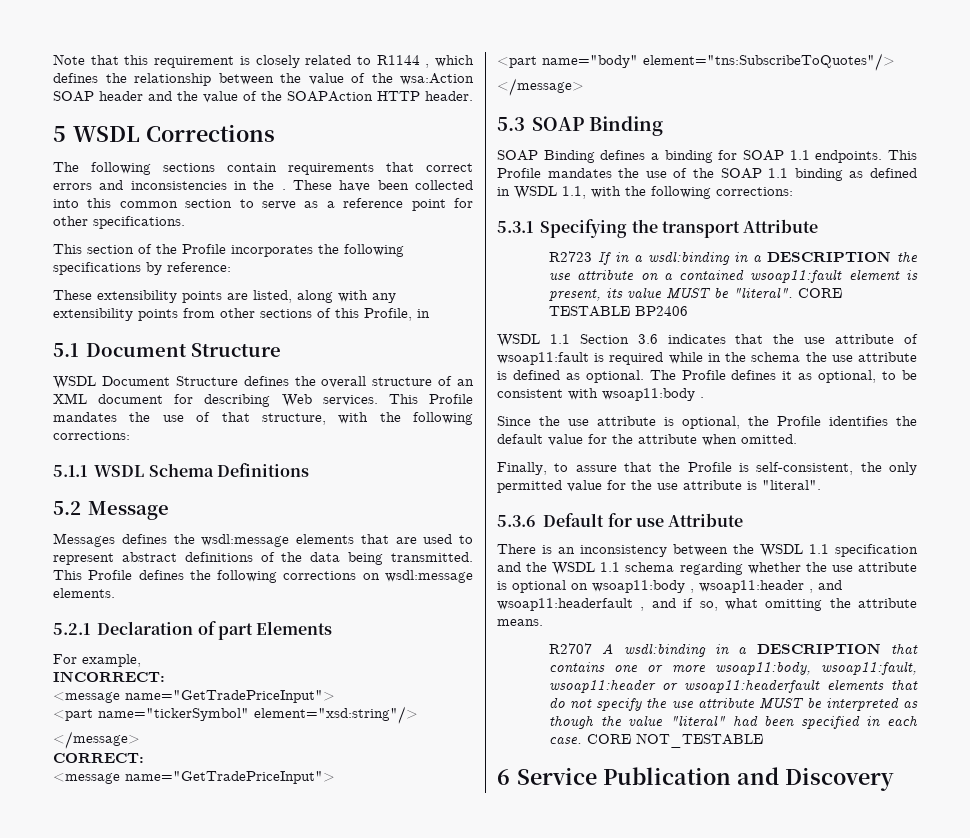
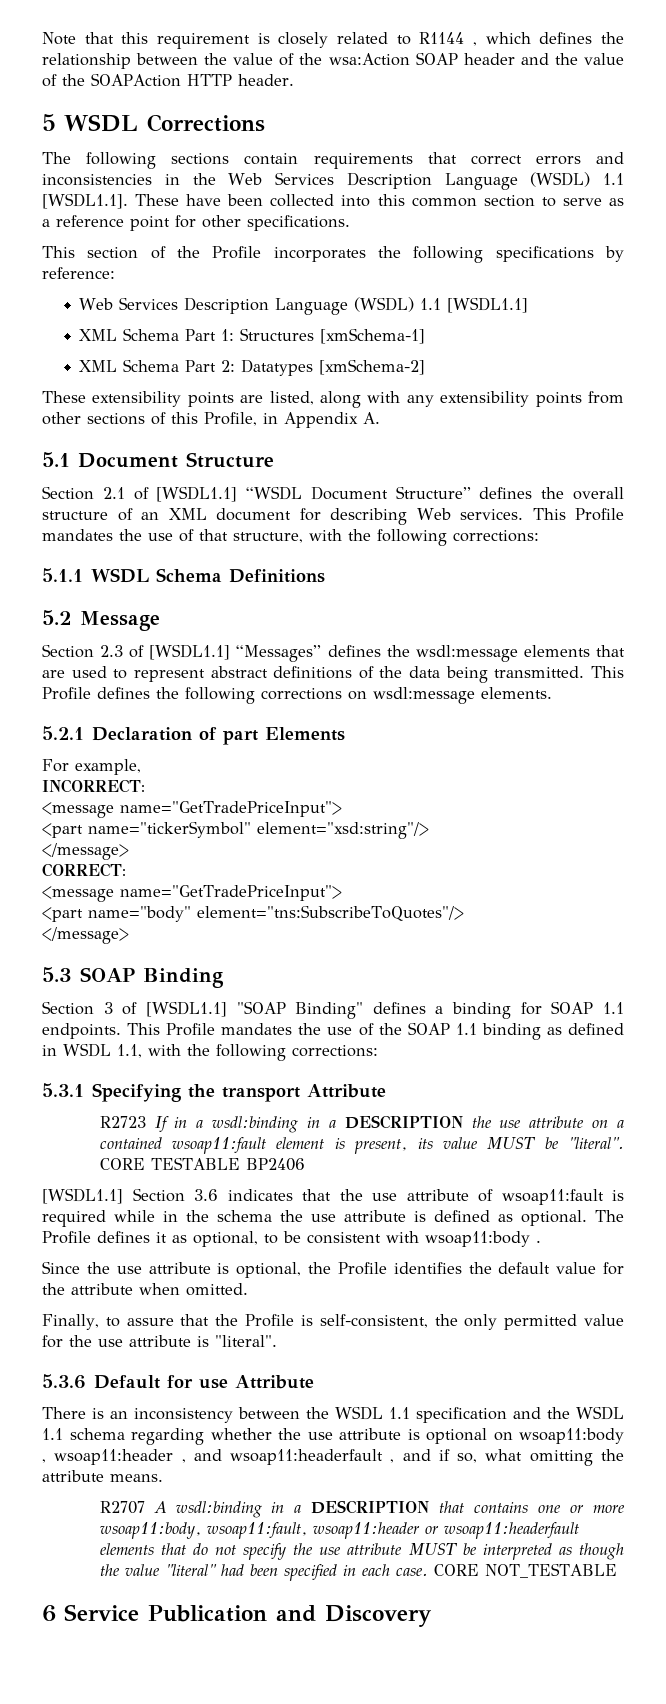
[281,189,286,190] . -> [228,172,624,190] [42,193,128,209] Web Services Description Language (WSDL) 1.1 [WSDL1.1].
(231, 267) none -> [79,297,529,315] [79,328,426,344] [79,359,426,376] // Web Services Description Language (WSDL) 1.1 [WSDL1.1] // XML Schema Part 1: Structures [xmSchema-1] // XML Schema Part 2: Datatypes [xmSchema-2]
(430, 313) none -> [284,412,380,428] Appendix A.
[53,376,238,389] WSDL Document Structure -> [42,486,471,502] Section 2.1 of [WSDL1.1] “WSDL Document Structure”
[53,533,115,547] Messages -> [42,644,322,662] Section 2.3 of [WSDL1.1] “Messages”
[497,150,595,163] SOAP Binding -> [42,1001,364,1019] Section 3 of [WSDL1.1] "SOAP Binding"
[497,334,570,347] WSDL 1.1 -> [42,1188,123,1204] [WSDL1.1]

